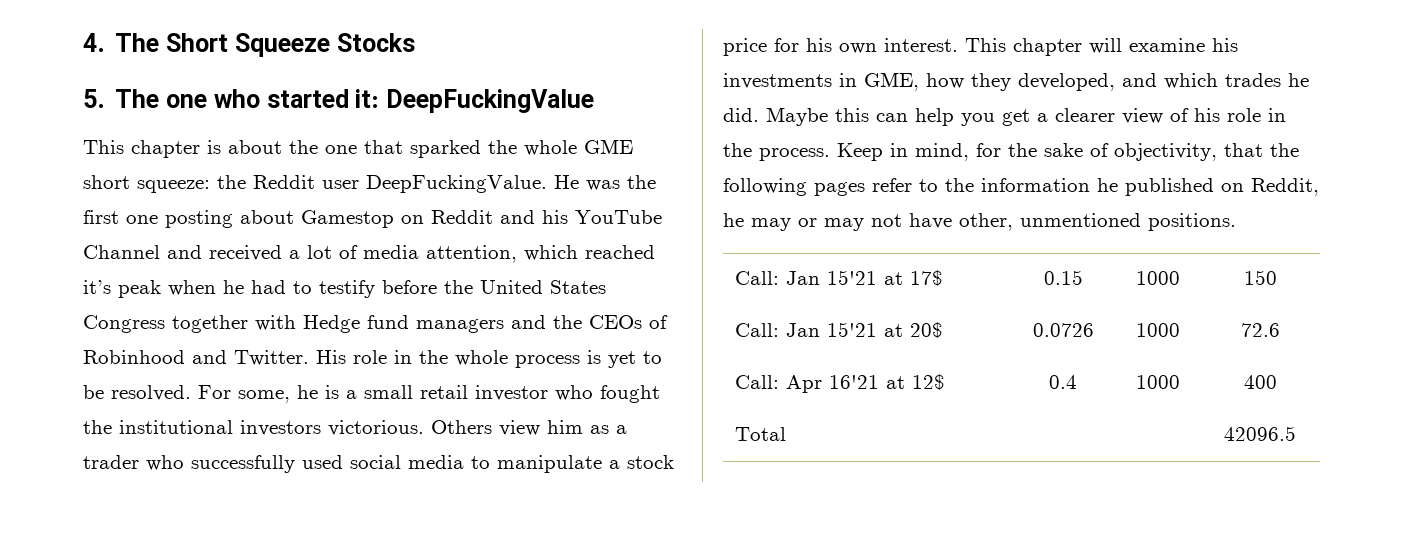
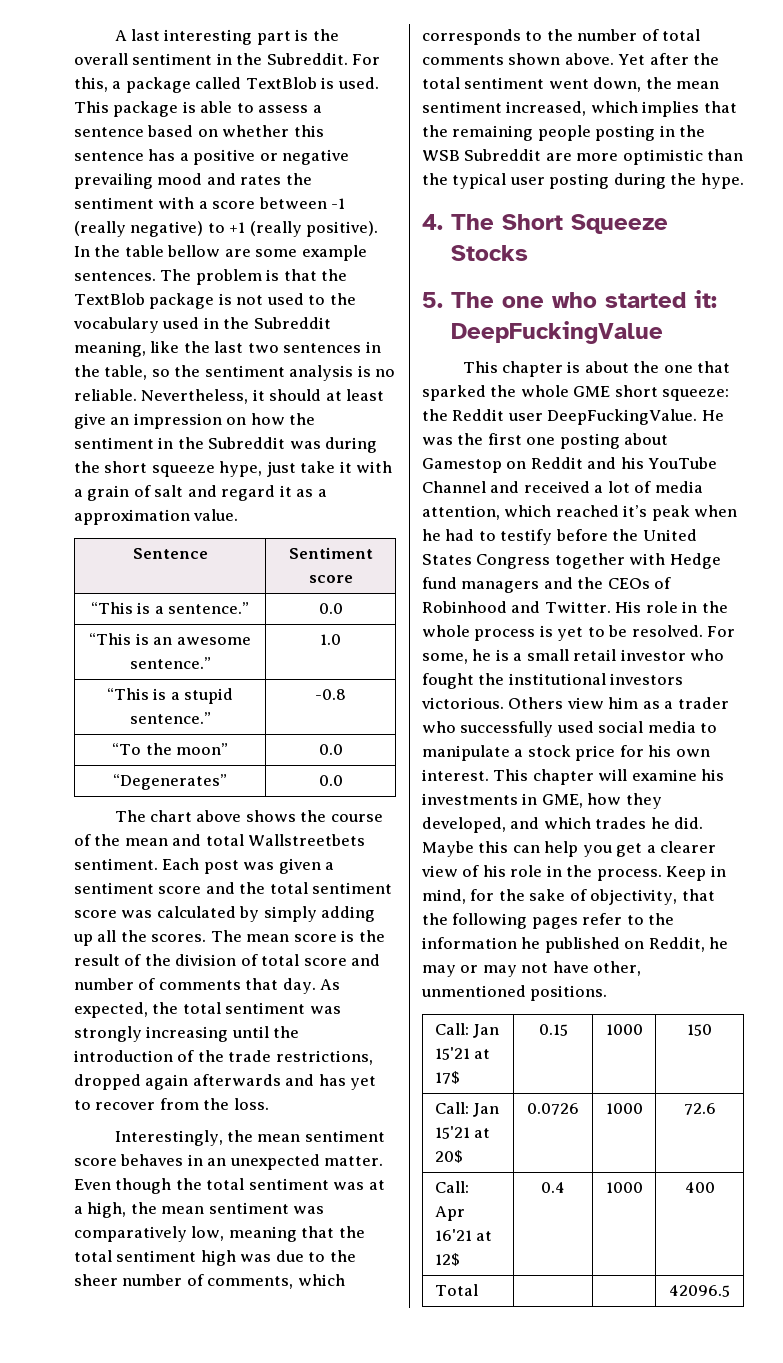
(83, 42) none -> [114,29,339,45] [74,53,381,65] [74,77,379,93] [74,101,322,117] [74,125,324,137] [74,149,350,165] [74,173,312,189] [74,197,346,209] [74,221,379,237] [74,245,367,261] [74,269,348,285] [74,293,356,309] [73,317,331,333] [74,341,381,357] [74,365,396,381] [74,389,385,404] [74,413,316,429] [74,437,378,453] [74,461,393,477] [74,485,327,501] [74,509,239,525] [132,548,208,559] [288,547,373,559] [308,575,353,583] [90,602,250,614] [318,603,343,614] [89,633,251,645] [129,657,211,669] [320,634,341,645] [106,688,234,704] [129,712,211,724] [315,689,346,700] [112,743,228,755] [318,744,343,755] [113,774,227,790] [318,775,343,786] [114,810,383,822] [74,834,366,846] [74,858,335,874] [74,882,393,894] [74,906,376,922] [73,930,385,946] [74,954,381,966] [74,978,341,994] [74,1002,341,1018] [74,1026,300,1042] [74,1050,373,1065] [74,1074,377,1090] [74,1098,269,1110] [114,1130,385,1146] [74,1154,384,1170] [74,1178,385,1194] [74,1202,325,1218] [74,1226,365,1242] [74,1250,356,1266] [74,1274,345,1289] [422,29,701,45] [422,53,720,65] [422,77,720,92] [422,101,737,117] [422,125,706,141] [422,149,744,165] [422,173,744,189] A last interesting part is the overall sentiment in the Subreddit. For this, a package called TextBlob is used. This package is able to assess a sentence based on whether this sentence has a positive or negative prevailing mood and rates the sentiment with a score between -1 (really negative) to +1 (really positive). In the table bellow are some example sentences. The problem is that the TextBlob package is not used to the vocabulary used in the Subreddit meaning, like the last two sentences in the table, so the sentiment analysis is no reliable. Nevertheless, it should at least give an impression on how the sentiment in the Subreddit was during the short squeeze hype, just take it with a grain of salt and regard it as a approximation value. // Sentence | Sentiment score // “This is a sentence.” | 0.0 // “This is an awesome sentence.” | 1.0 // “This is a stupid sentence.” | -0.8 // “To the moon” | 0.0 // “Degenerates” | 0.0 // The chart above shows the course of the mean and total Wallstreetbets sentiment. Each post was given a sentiment score and the total sentiment score was calculated by simply adding up all the scores. The mean score is the result of the division of total score and number of comments that day. As expected, the total sentiment was strongly increasing until the introduction of the trade restrictions, dropped again afterwards and has yet to recover from the loss. // Interestingly, the mean sentiment score behaves in an unexpected matter. Even though the total sentiment was at a high, the mean sentiment was comparatively low, meaning that the total sentiment high was due to the sheer number of comments, which corresponds to the number of total comments shown above. Yet after the total sentiment went down, the mean sentiment increased, which implies that the remaining people posting in the WSB Subreddit are more optimistic than the typical user posting during the hype. //

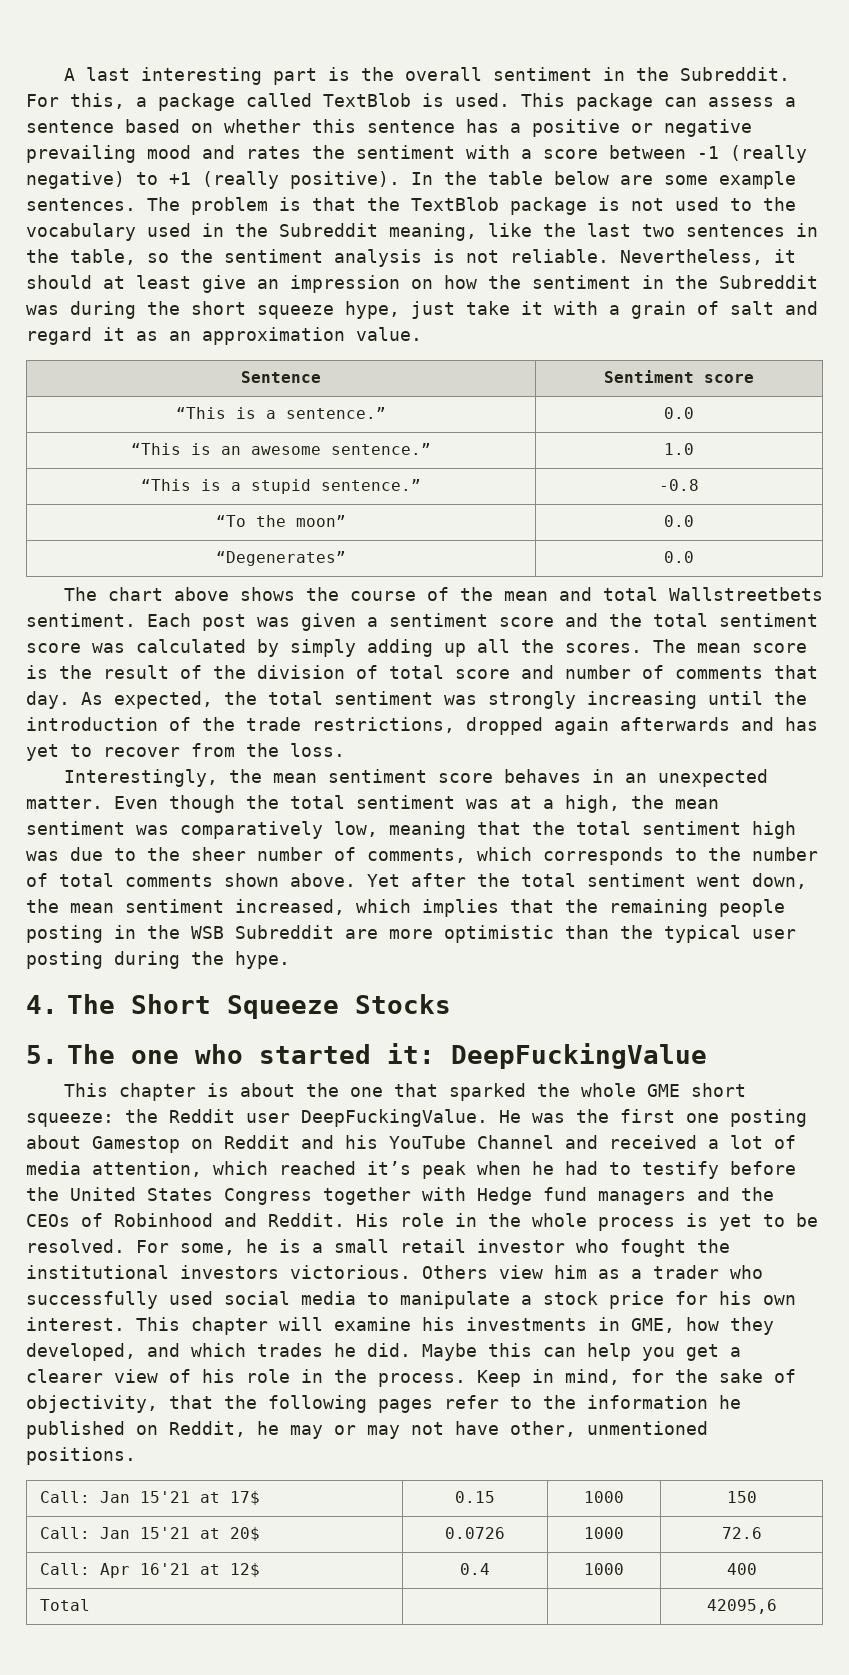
[182,101,254,113] is able to -> [664,97,697,107] can
[167,245,221,257] bellow -> [554,171,609,185] below
[375,369,396,377] no -> [466,250,499,263] not
[317,489,327,497] a -> [169,331,191,341] an
[544,601,611,613] Twitter. -> [268,1213,345,1227] Reddit.
[669,1285,730,1297] 42096.5 -> [706,1599,777,1614] 42095,6

